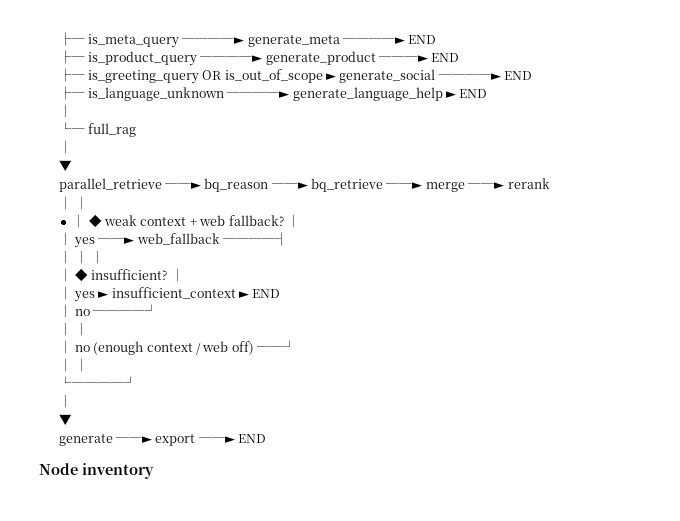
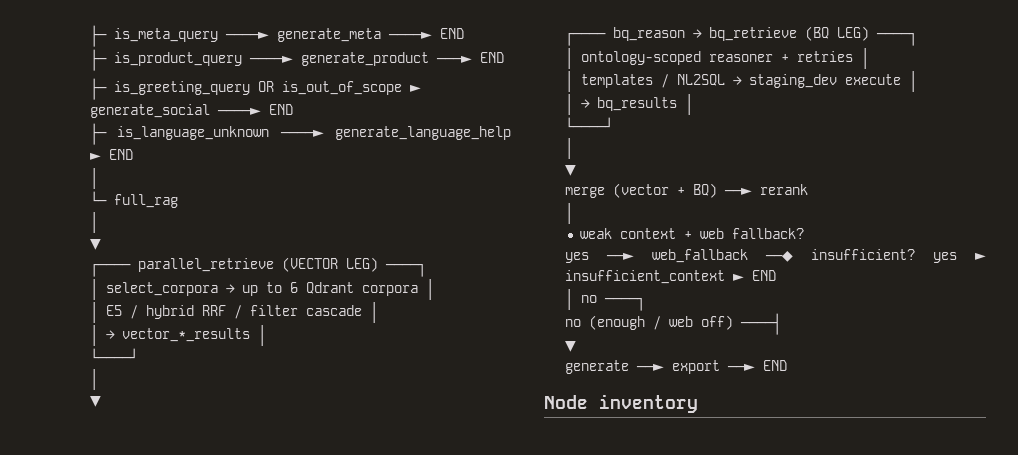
[58,178,465,192] parallel_retrieve ──► bq_reason ──► bq_retrieve ──► merge -> [90,257,427,277] [90,279,435,300] [90,302,379,323] [90,325,267,346] [90,348,139,362] [90,369,99,390] [90,396,102,407] [565,26,918,46] [565,48,870,69] [565,71,918,92] [565,94,694,115] [565,117,614,131] [565,138,574,159] [565,165,577,176] [565,183,718,198] ┌──── parallel_retrieve (VECTOR LEG) ────┐ // │ select_corpora → up to 6 Qdrant corpora │ // │ E5 / hybrid RRF / filter cascade │ // │ → vector_*_results │ // └────┘ // │ // ▼ // ┌──── bq_reason → bq_retrieve (BQ LEG) ────┐ // │ ontology-scoped reasoner + retries │ // │ templates / NL2SQL → staging_dev execute │ // │ → bq_results │ // └────┘ // │ // ▼ // merge (vector + BQ)
[74,196,88,210] [72,214,102,228] │ // │ ◆ -> (574, 213) //
[286,214,300,228] [58,232,72,246] │ // │ -> (804, 233) //
[223,232,289,246] [58,250,105,264] [58,268,184,282] [58,286,72,300] ────┤ // │ │ │ // │ ◆ insufficient? │ // │ -> [765,249,916,262] ──◆ insufficient?
[93,304,159,316] [58,322,88,336] [58,340,72,354] ────┘ // │ │ // │ -> [604,298,646,311] ────┐ //
[146,343,193,352] context -> (646, 322) none
[257,340,297,352] [58,358,88,372] [58,376,137,388] [58,394,72,408] ──┘ // │ │ // └────┘ // │ -> [740,313,782,335] ────┤

